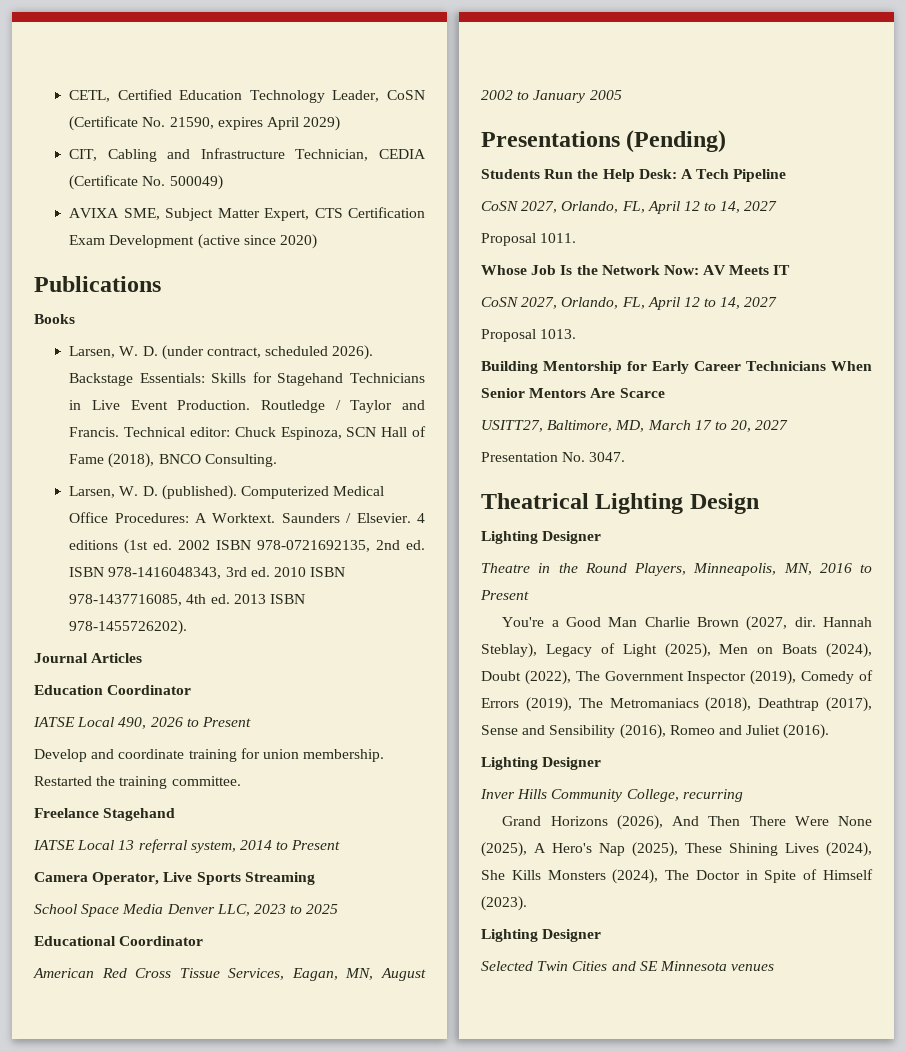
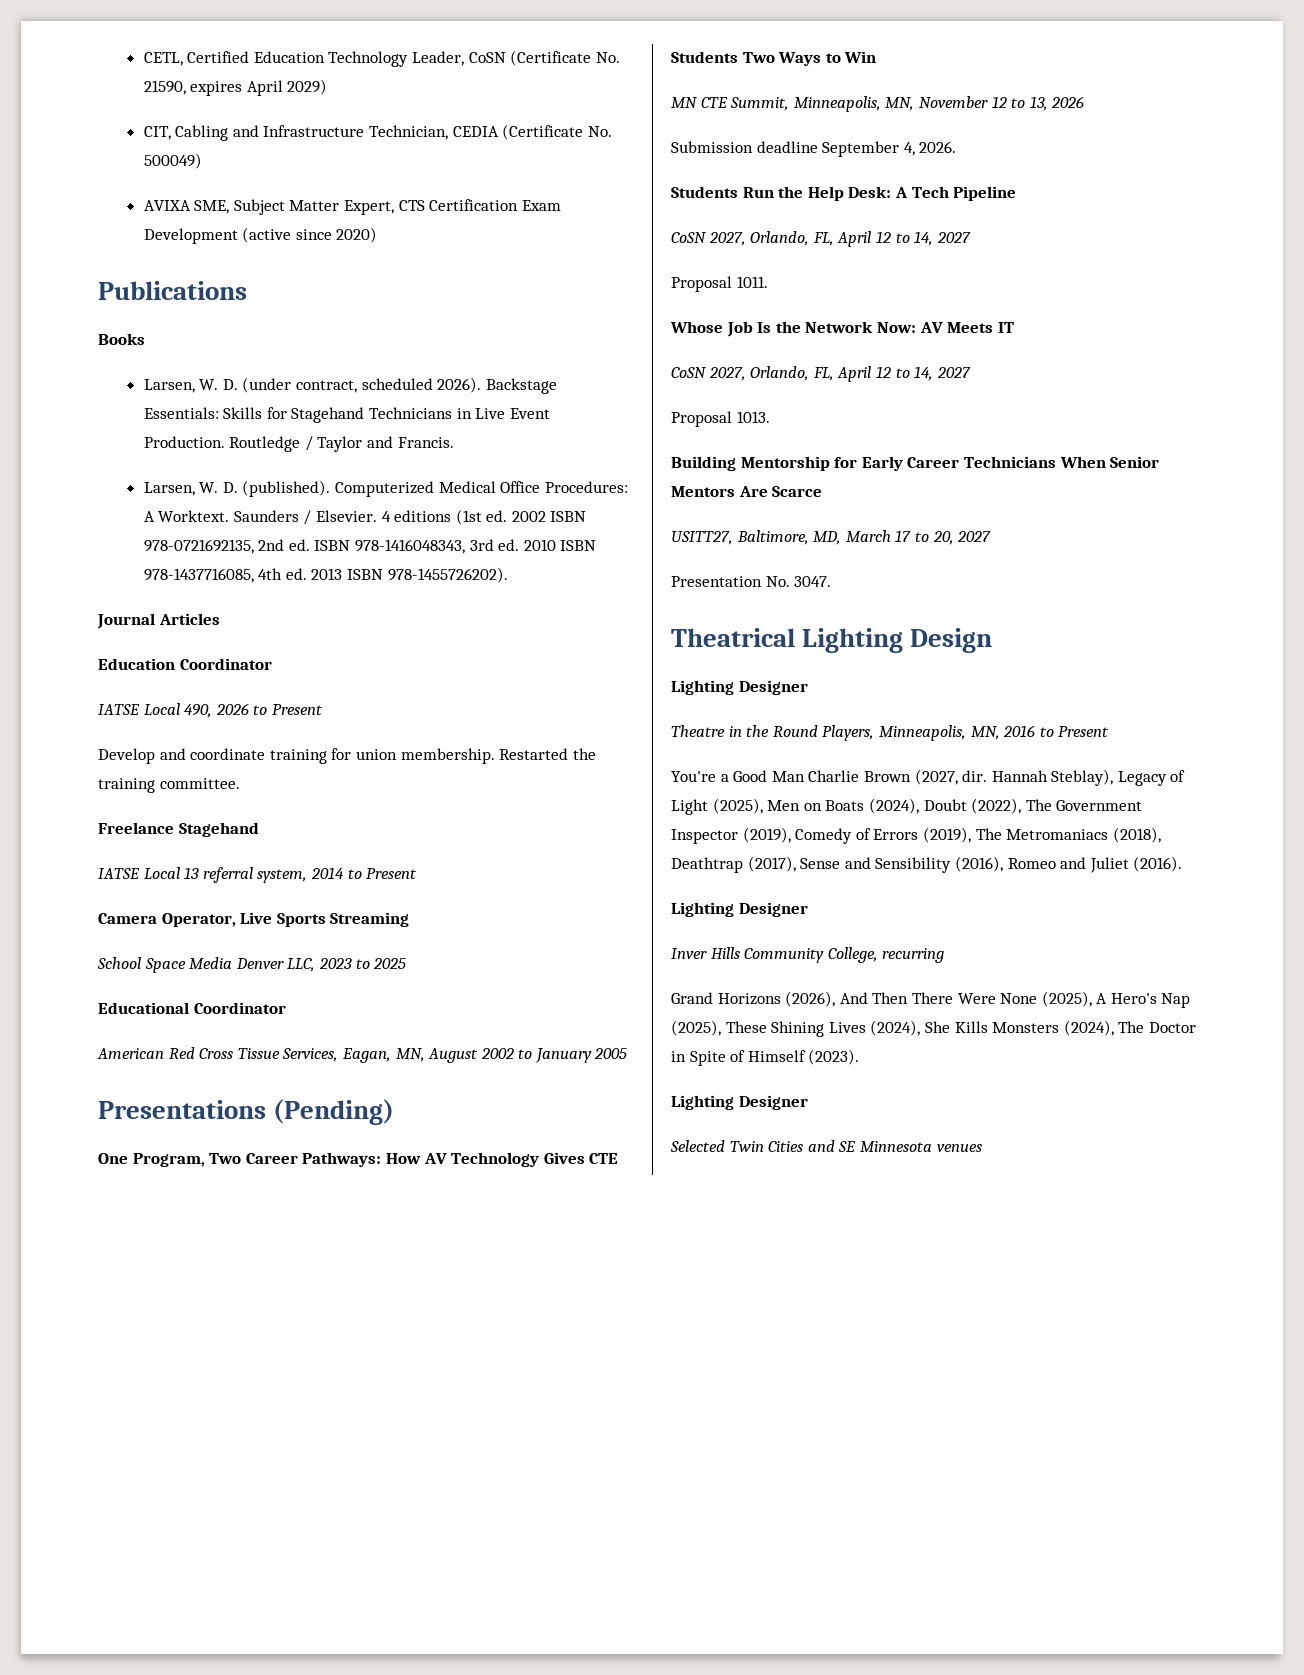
[124,426,426,440] [69,453,277,468] Technical editor: Chuck Espinoza, SCN Hall of Fame (2018), BNCO Consulting. -> (454, 442) none
(727, 141) none -> [98,1152,619,1167] [671,51,877,66] [671,96,1085,112] [671,141,957,157] // One Program, Two Career Pathways: How AV Technology Gives CTE Students Two Ways to Win // MN CTE Summit, Minneapolis, MN, November 12 to 13, 2026 // Submission deadline September 4, 2026.

